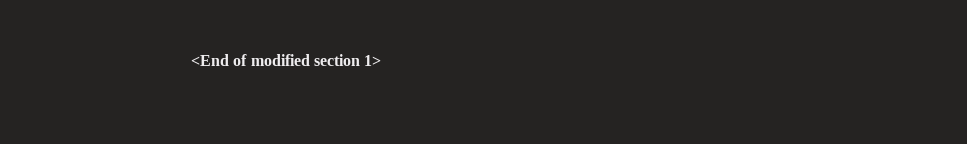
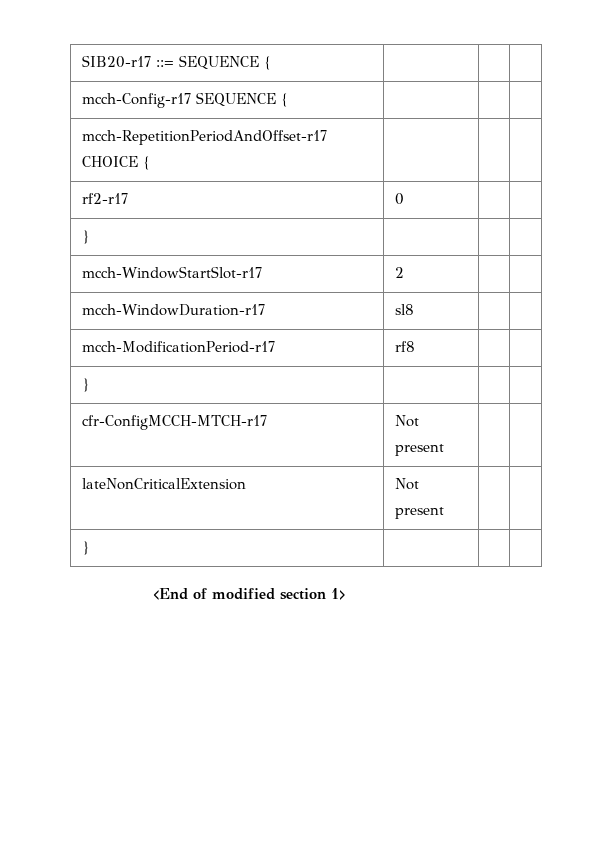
(191, 60) none -> [81,55,272,70] [81,92,289,108] [81,130,327,145] [81,156,151,170] [81,193,128,204] [394,193,404,205] [81,230,90,244] [81,266,262,279] [394,267,404,278] [81,304,265,316] [394,304,414,315] [81,341,275,353] [394,341,415,352] [81,378,90,392] [81,415,267,430] [394,415,419,427] [394,444,444,456] [81,478,246,490] [394,478,419,490] [394,507,444,519] [81,541,90,555] SIB20-r17 ::= SEQUENCE { | | | // mcch-Config-r17 SEQUENCE { | | | // mcch-RepetitionPeriodAndOffset-r17 CHOICE { | | | // rf2-r17 | 0 | | // } | | | // mcch-WindowStartSlot-r17 | 2 | | // mcch-WindowDuration-r17 | sl8 | | // mcch-ModificationPeriod-r17 | rf8 | | // } | | | // cfr-ConfigMCCH-MTCH-r17 | Not present | | // lateNonCriticalExtension | Not present | | // } | | | //

